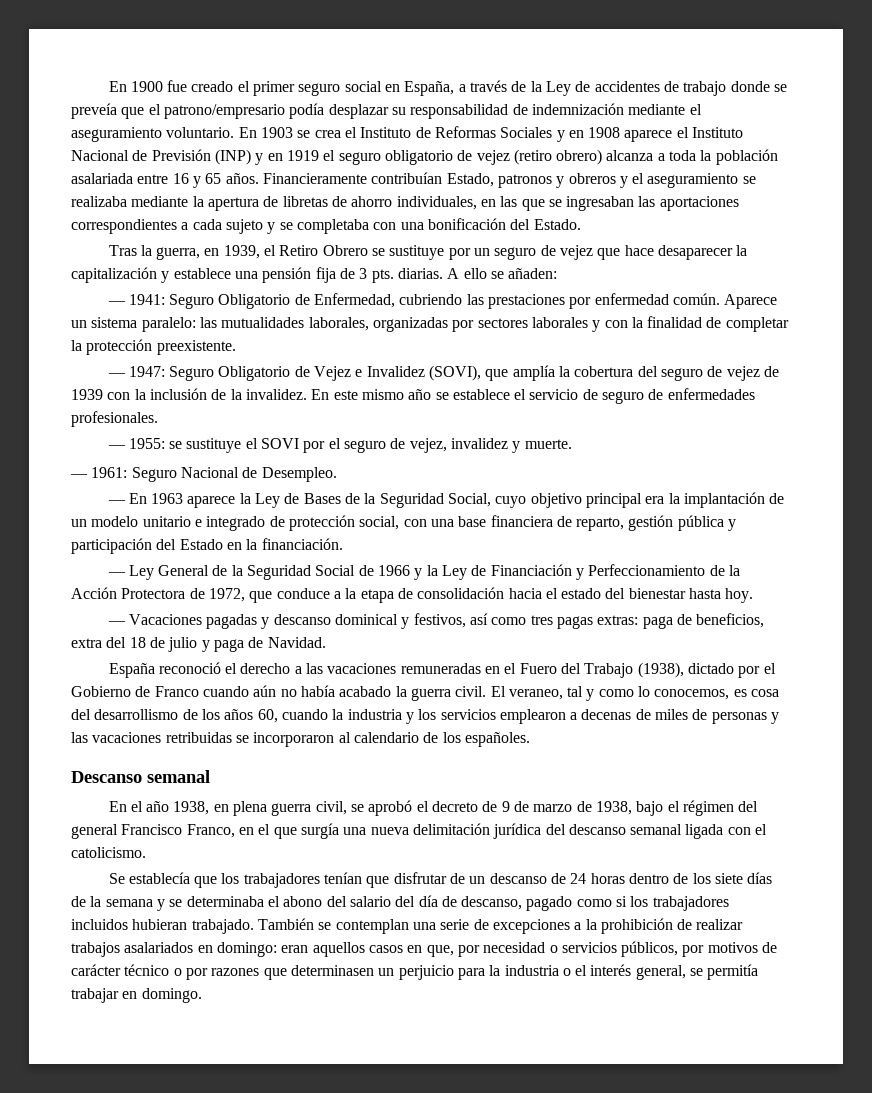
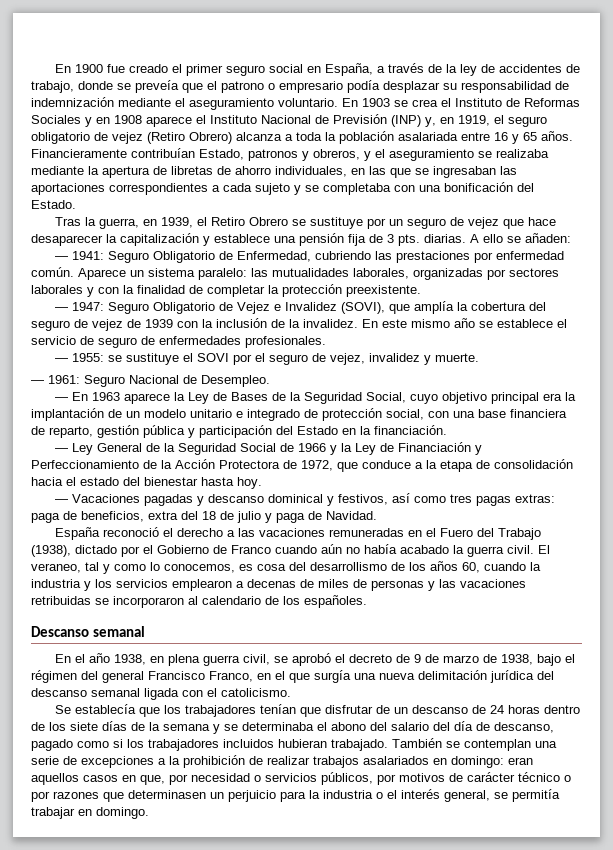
[545,81,571,96] Ley -> [460,64,478,76] ley
[683,81,727,96] trabajo -> [31,81,74,93] trabajo,
[163,104,285,119] patrono/empresario -> [221,81,343,93] patrono o empresario
[255,150,319,165] y en 1919 -> [425,115,490,127] y, en 1919,
[513,149,603,165] (retiro obrero) -> [147,132,232,144] (Retiro Obrero)
[568,173,616,184] obreros -> [313,149,360,160] obreros,

